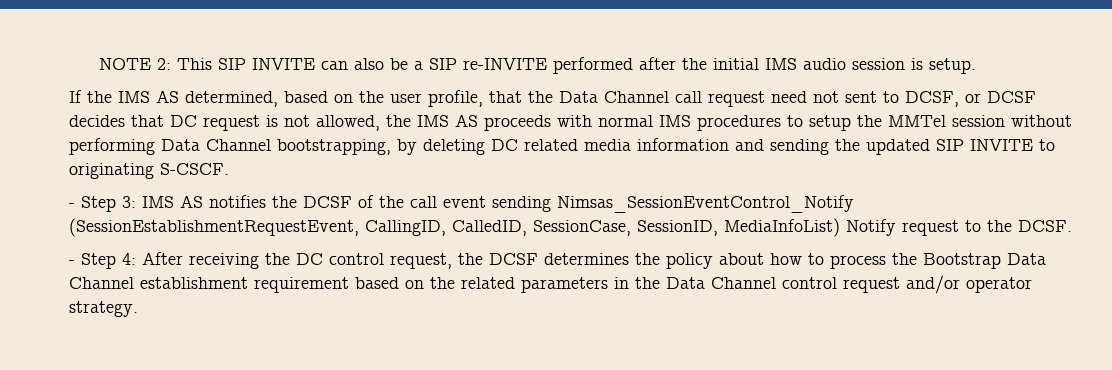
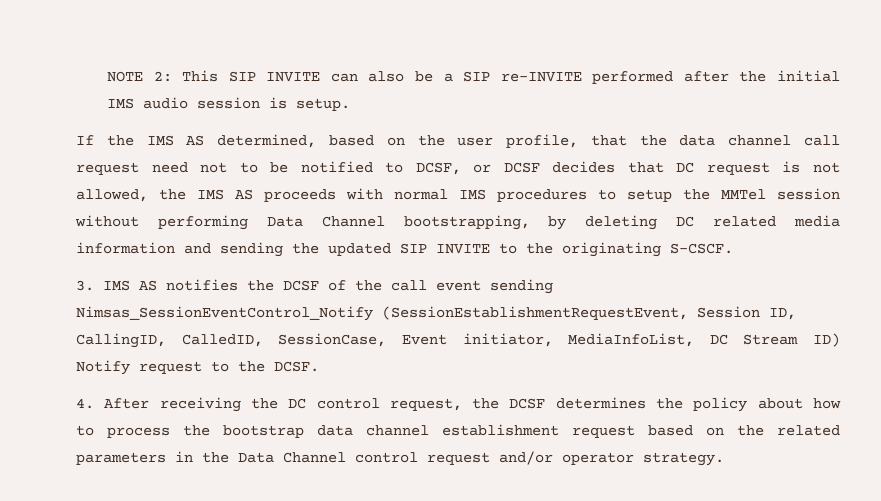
[558,91,669,103] Data Channel -> [679,135,792,146] data channel
[844,91,877,103] sent -> [239,161,373,173] to be notified
(1055, 145) none -> [525,243,553,254] the
[68,196,136,212] - Step 3: -> [75,280,94,291] 3.
(359, 227) none -> [696,306,796,320] Session ID,
[636,218,840,237] SessionID, MediaInfoList) -> [401,333,840,347] Event initiator, MediaInfoList, DC Stream ID)
[68,253,136,269] - Step 4: -> [75,398,94,409] 4.
[922,253,1046,269] [68,277,349,293] Bootstrap Data Channel establishment requirement -> [222,424,635,438] bootstrap data channel establishment request

